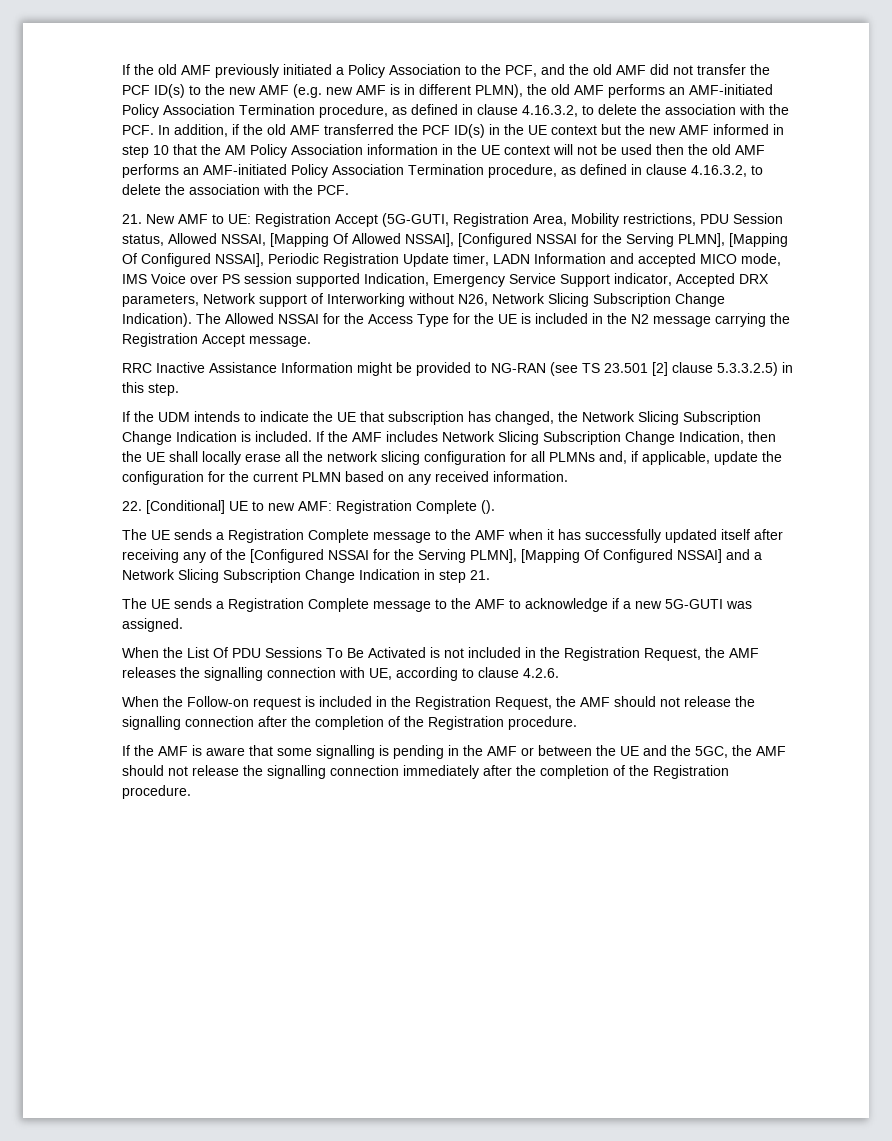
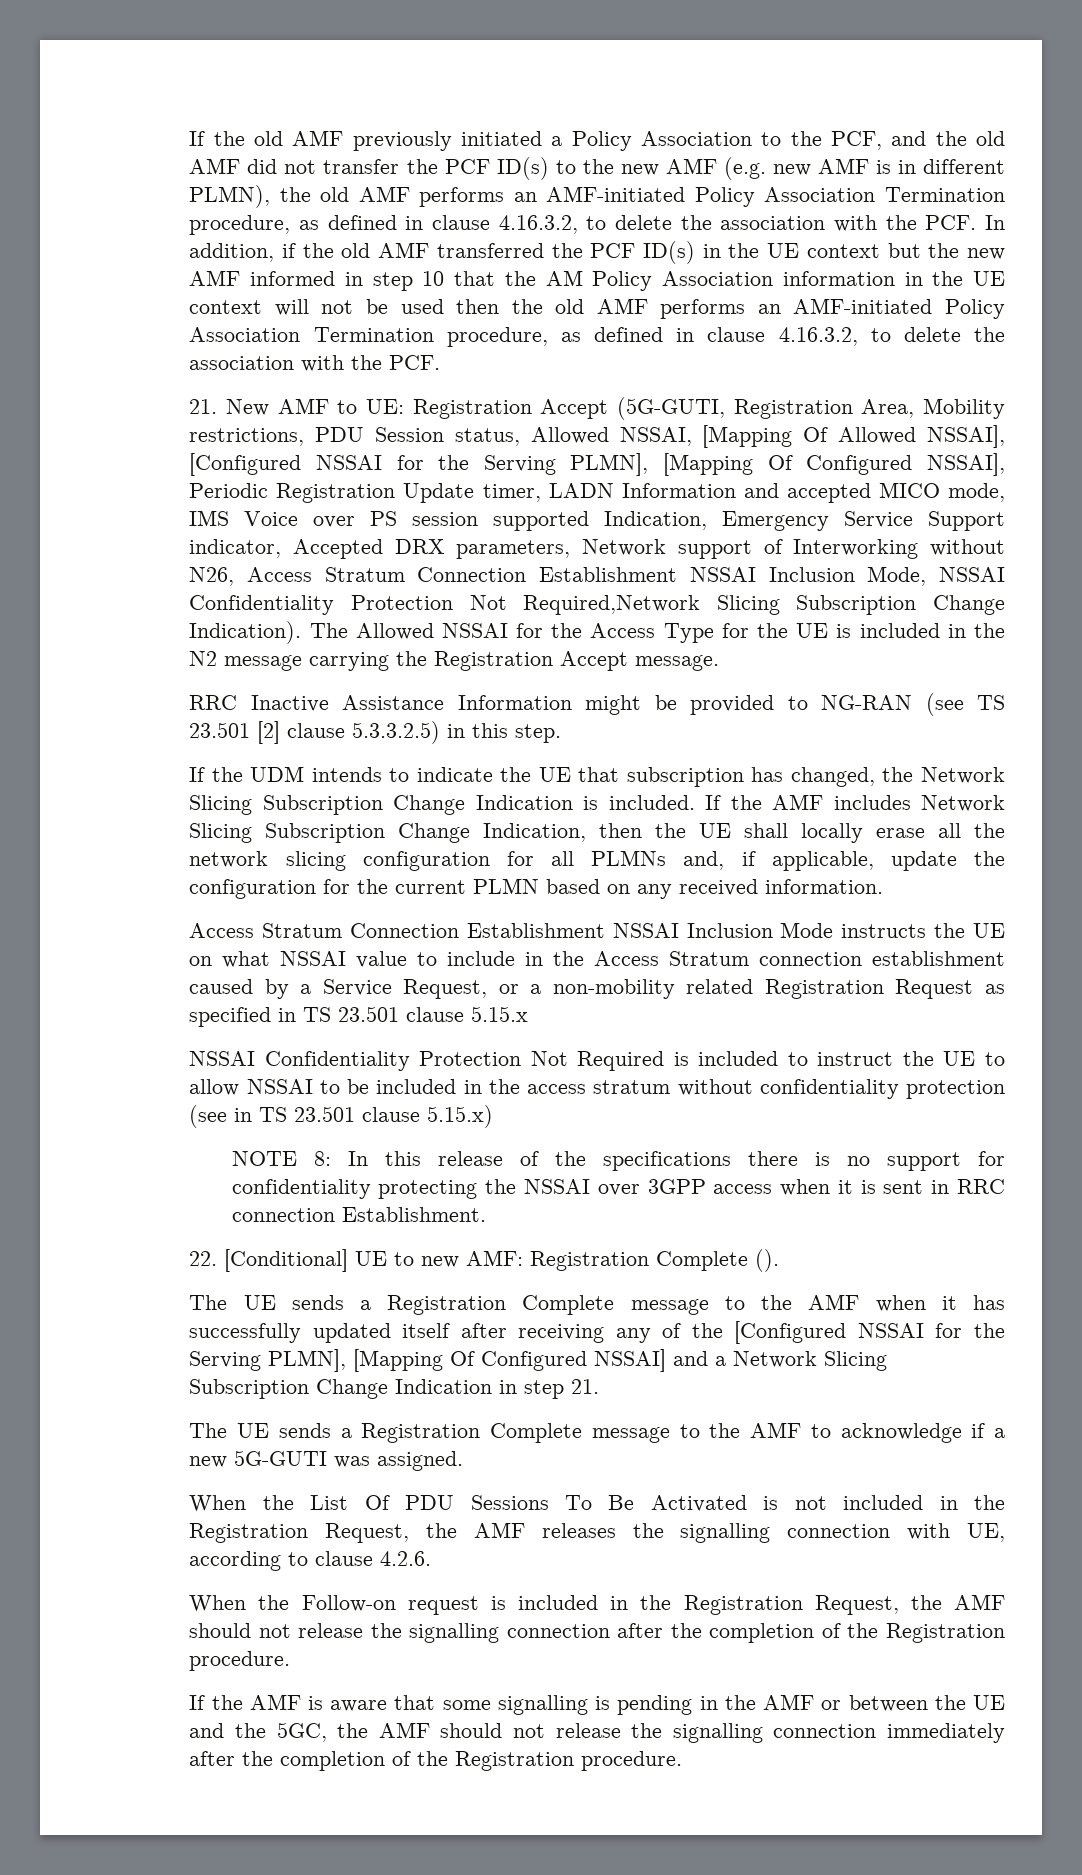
[492,293,546,304] Network -> [247,566,1006,586] [189,595,701,615] Access Stratum Connection Establishment NSSAI Inclusion Mode, NSSAI Confidentiality Protection Not Required,Network
(569, 476) none -> [189,922,1006,938] [189,951,1005,968] [189,979,1005,999] [189,1006,529,1027] [189,1051,1006,1071] [189,1079,1006,1099] [189,1105,494,1128] [231,1151,1005,1171] [231,1179,1005,1199] [231,1207,486,1222] // Access Stratum Connection Establishment NSSAI Inclusion Mode instructs the UE on what NSSAI value to include in the Access Stratum connection establishment caused by a Service Request, or a non-mobility related Registration Request as specified in TS 23.501 clause 5.15.x // NSSAI Confidentiality Protection Not Required is included to instruct the UE to allow NSSAI to be included in the access stratum without confidentiality protection (see in TS 23.501 clause 5.15.x) // NOTE 8: In this release of the specifications there is no support for confidentiality protecting the NSSAI over 3GPP access when it is sent in RRC connection Establishment.

